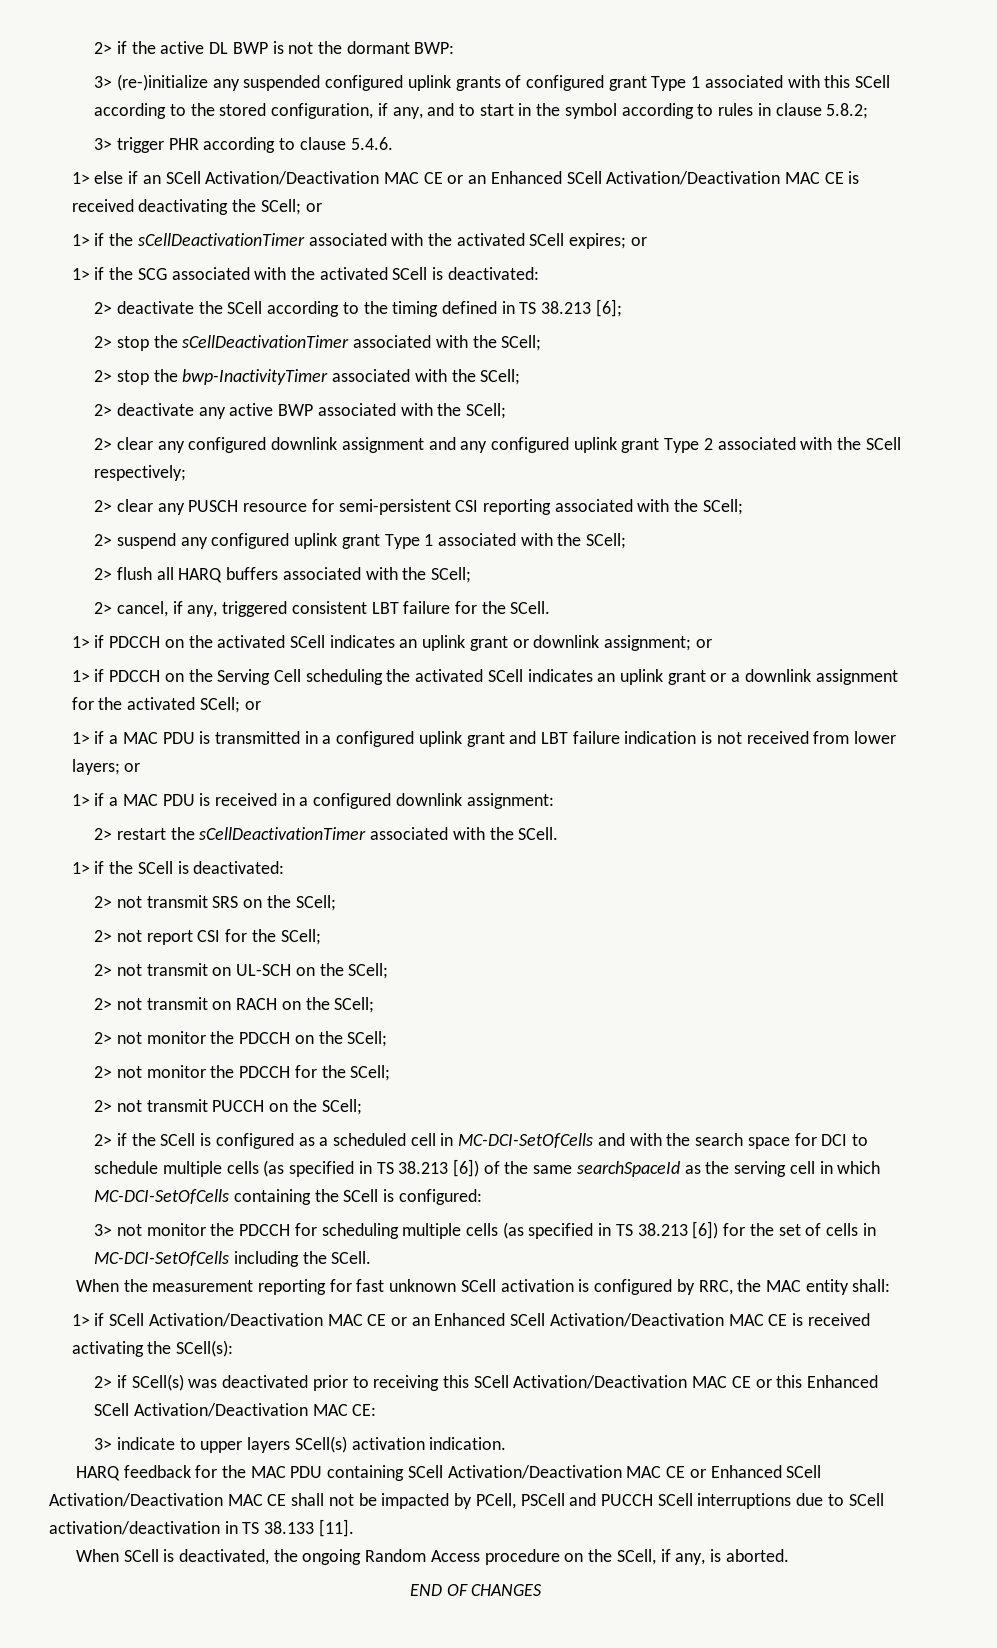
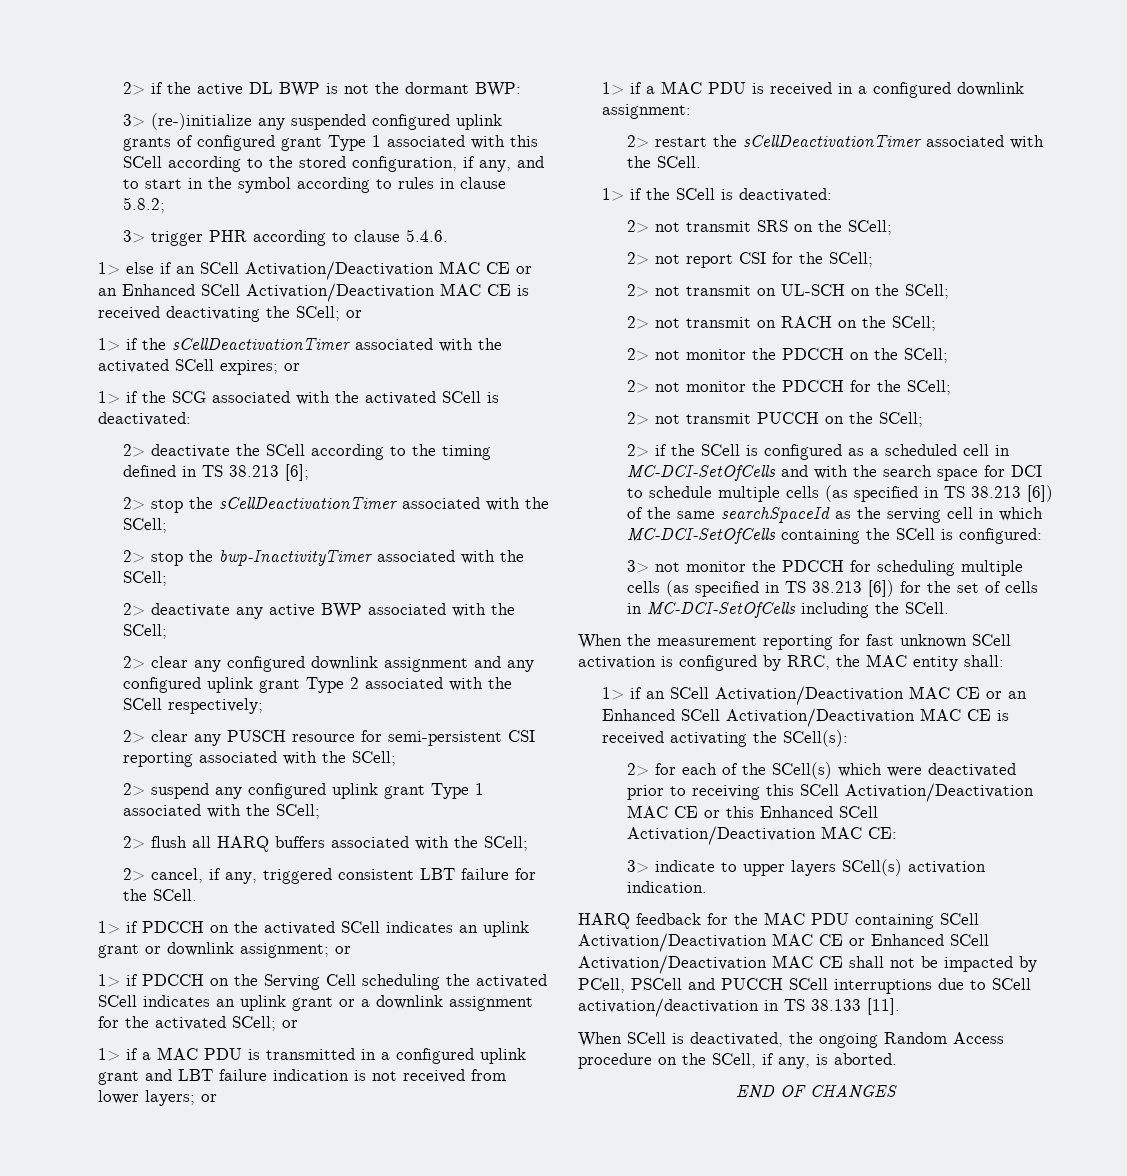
(105, 1319) none -> [646,691,666,699] an
[116,1374,218,1391] if SCell(s) was -> [654,762,922,779] for each of the SCell(s) which were

